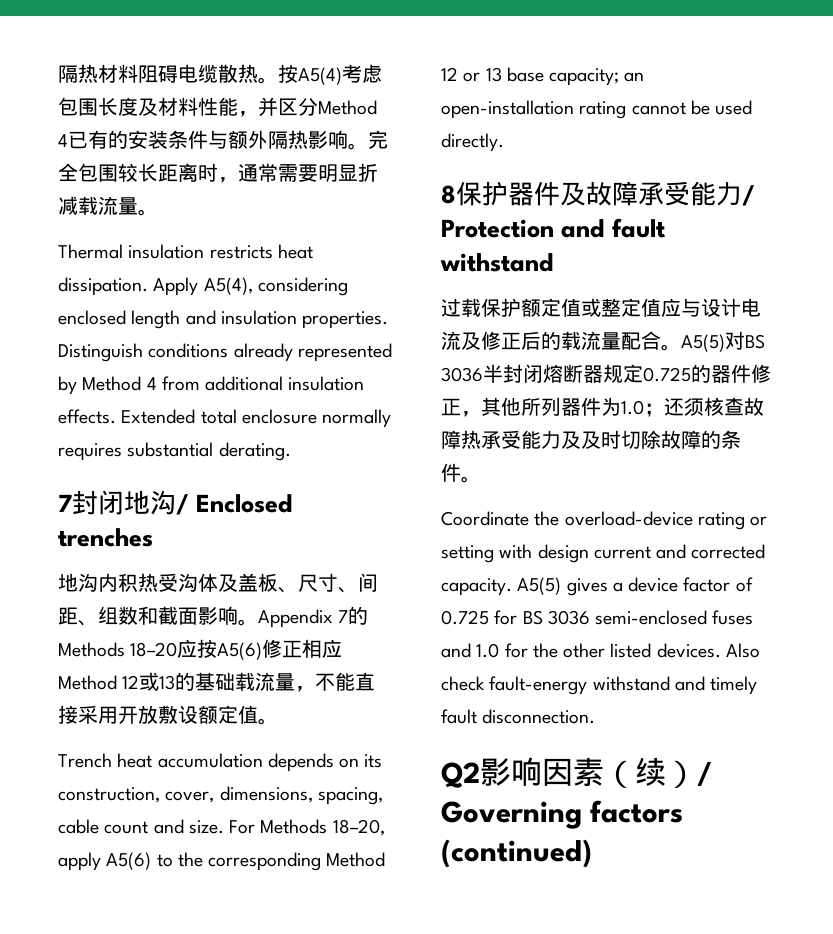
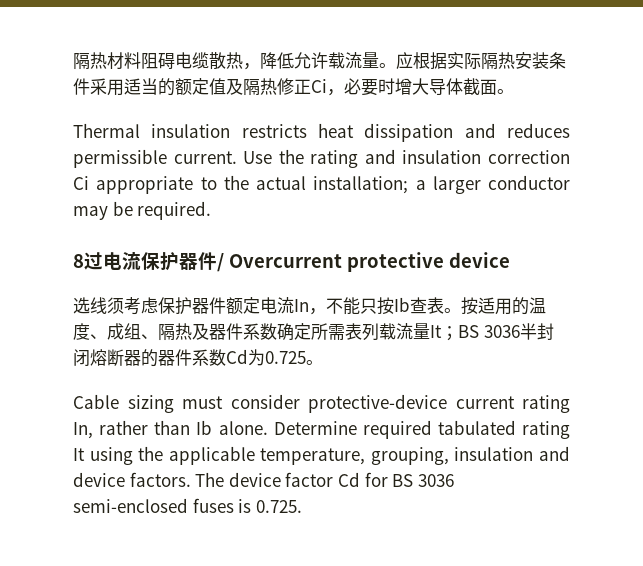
[258,64,382,85] [58,97,377,117] [58,130,388,150] [58,163,378,183] [58,196,138,215] 。按A5(4)考虑包围长度及材料性能，并区分Method 4已有的安装条件与额外隔热影响。完全包围较长距离时，通常需要明显折减载流量 -> [243,52,566,70] [73,78,497,96] ，降低允许载流量。应根据实际隔热安装条件采用适当的额定值及隔热修正Ci，必要时增大导体截面
[58,277,348,296] [58,310,389,329] [58,343,392,362] [58,376,365,395] [58,409,392,428] [58,442,291,461] [58,490,294,515] [58,528,153,547] [58,573,378,593] [58,606,369,628] [58,639,343,660] [58,672,376,692] [58,705,278,725] [58,753,383,772] [58,786,383,805] [58,819,385,836] [58,852,386,871] [441,67,645,86] [441,100,753,119] [441,133,504,152] dissipation. Apply A5(4), considering enclosed length and insulation properties. Distinguish conditions already represented by Method 4 from additional insulation effects. Extended total enclosure normally requires substantial derating. // 7封闭地沟/ Enclosed trenches // 地沟内积热受沟体及盖板、尺寸、间距、组数和截面影响。Appendix 7的Methods 18–20应按A5(6)修正相应Method 12或13的基础载流量，不能直接采用开放敷设额定值。 // Trench heat accumulation depends on its construction, cover, dimensions, spacing, cable count and size. For Methods 18–20, apply A5(6) to the corresponding Method 12 or 13 base capacity; an open-installation rating cannot be used directly. -> [364,123,570,142] [73,149,570,168] [73,175,570,194] [73,201,212,220] dissipation and reduces permissible current. Use the rating and insulation correction Ci appropriate to the actual installation; a larger conductor may be required.
[456,181,755,206] [441,218,667,238] [440,253,554,272] [441,298,761,317] [441,331,745,352] 保护器件及故障承受能力/ Protection and fault withstand // 过载保护额定值或整定值应与设计电流及修正后的载流量配合。A5(5)对 -> [84,252,510,272] [73,297,546,315] [73,323,458,341] 过电流保护器件/ Overcurrent protective device // 选线须考虑保护器件额定电流In，不能只按Ib查表。按适用的温度、成组、隔热及器件系数确定所需表列载流量It；
[603,364,771,383] [441,397,764,417] [441,430,741,449] [441,463,481,483] [441,511,768,530] [441,544,766,563] [441,577,753,596] [441,610,489,625] 规定0.725的器件修正，其他所列器件为1.0；还须核查故障热承受能力及及时切除故障的条件。 // Coordinate the overload-device rating or setting with design current and corrected capacity. A5(5) gives a device factor of 0.725 -> [141,349,323,367] [73,394,570,413] [73,420,570,439] [73,446,570,465] [73,472,360,487] 的器件系数Cd为0.725。 // Cable sizing must consider protective-device current rating In, rather than Ib alone. Determine required tabulated rating It using the applicable temperature, grouping, insulation and device factors. The device factor Cd
[441,643,760,658] [441,676,758,695] [441,709,596,724] [441,757,712,788] [441,800,684,829] [441,839,592,868] and 1.0 for the other listed devices. Also check fault-energy withstand and timely fault disconnection. // Q2影响因素（续）/ Governing factors (continued) -> [238,499,302,513] is 0.725.

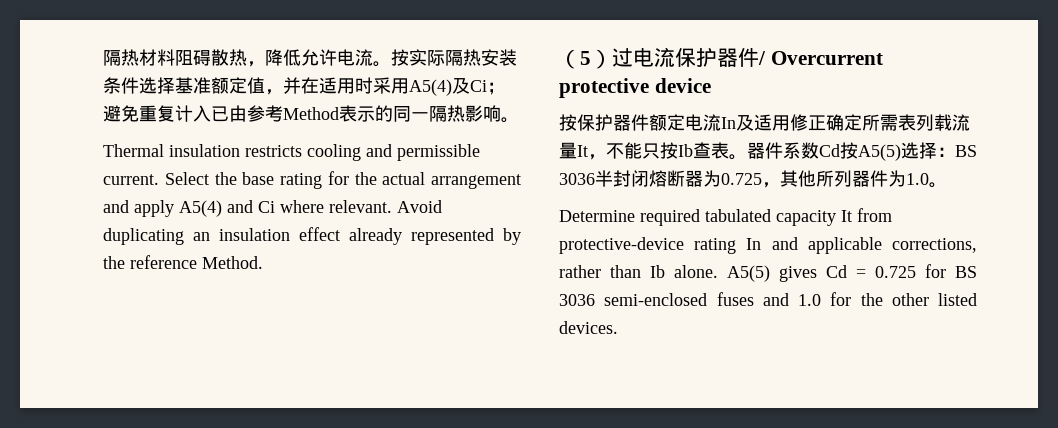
[175,52,209,69] 电缆 -> (211, 58) none
[328,52,447,70] 载流量。应根据 -> [337,49,409,67] 电流。按
[90,78,514,96] [73,123,570,142] [73,149,570,168] [73,175,570,194] [73,201,212,220] [73,254,84,268] 采用适当的额定值及隔热修正Ci，必要时增大导体截面。 // Thermal insulation restricts heat dissipation and reduces permissible current. Use the rating and insulation correction Ci appropriate to the actual installation; a larger conductor may be required. // 8 -> [139,77,505,96] [103,105,519,123] [103,144,480,161] [103,171,521,189] [103,200,442,217] [103,227,521,245] [103,255,263,269] [559,49,612,69] 选择基准额定值，并在适用时采用A5(4)及Ci；避免重复计入已由参考Method表示的同一隔热影响。 // Thermal insulation restricts cooling and permissible current. Select the base rating for the actual arrangement and apply A5(4) and Ci where relevant. Avoid duplicating an insulation effect already represented by the reference Method. // （5）
[73,297,158,315] 选线须考虑 -> [559,114,577,131] 按
[309,297,546,315] [73,323,277,341] ，不能只按Ib查表。按适用的温度、成组、隔热及器件系数 -> [736,114,826,131] 及适用修正
[441,326,458,341] ； -> [588,142,955,161] ，不能只按Ib查表。器件系数Cd按A5(5)选择：
[141,349,323,367] [73,394,570,413] [73,420,570,439] [73,446,570,465] [73,472,360,487] 的器件系数Cd为0.725。 // Cable sizing must consider protective-device current rating In, rather than Ib alone. Determine required tabulated rating It using the applicable temperature, grouping, insulation and device factors. The device factor Cd -> [703,170,947,188] [559,208,892,226] [559,237,977,254] [559,265,916,282] 为0.725，其他所列器件为1.0。 // Determine required tabulated capacity It from protective-device rating In and applicable corrections, rather than Ib alone. A5(5) gives Cd = 0.725
[238,499,302,513] is 0.725. -> [762,292,977,306] [559,321,618,334] and 1.0 for the other listed devices.

